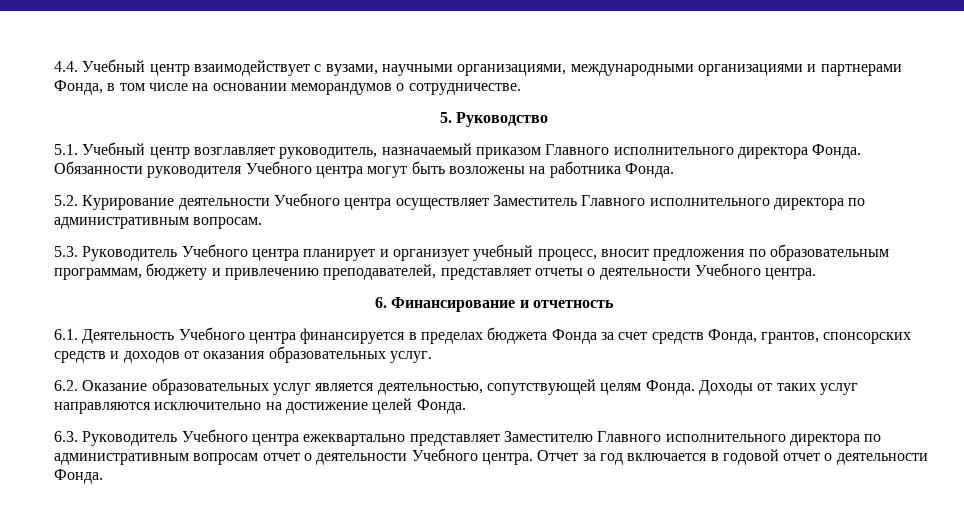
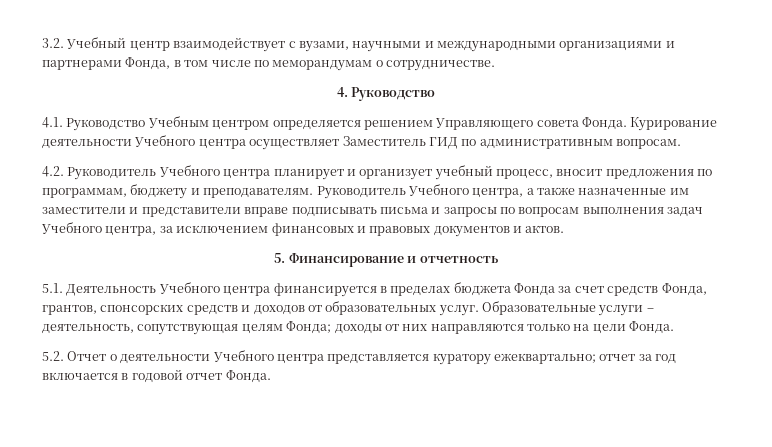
[54,61,78,72] 4.4. -> [42,38,64,48] 3.2.
[457,64,567,76] организациями, -> [424,41,434,48] и
[192,83,392,95] на основании меморандумов -> [253,60,373,71] по меморандумам
[439,112,452,123] 5. -> [336,87,348,97] 4.
[54,142,862,159] [54,161,674,178] [54,195,78,206] 5.1. Учебный центр возглавляет руководитель, назначаемый приказом Главного исполнительного директора Фонда. Обязанности руководителя Учебного центра могут быть возложены на работника Фонда. // 5.2. -> [42,116,627,131] 4.1. Руководство Учебным центром определяется решением Управляющего совета Фонда.
[581,195,844,210] Главного исполнительного директора -> [428,137,458,149] ГИД
[54,246,78,257] 5.3. -> [42,166,64,177] 4.2.
[769,244,889,261] образовательным -> (713, 172) none
[224,263,817,280] [375,297,388,308] привлечению преподавателей, представляет отчеты о деятельности Учебного центра. // 6. -> [203,184,689,199] [42,207,704,217] [41,222,565,237] [274,253,286,263] преподавателям. Руководитель Учебного центра, а также назначенные им заместители и представители вправе подписывать письма и запросы по вопросам выполнения задач Учебного центра, за исключением финансовых и правовых документов и актов. // 5.
[54,329,78,340] 6.1. -> [42,283,63,293] 5.1.
[203,351,266,359] оказания -> (322, 308) none
[54,378,858,395] [54,398,466,414] [54,429,882,446] [54,448,579,465] // 6.2. Оказание образовательных услуг является деятельностью, сопутствующей целям Фонда. Доходы от таких услуг направляются исключительно на достижение целей Фонда. // 6.3. Руководитель Учебного центра ежеквартально представляет Заместителю Главного исполнительного директора по административным вопросам отчет о деятельности Учебного центра. Отчет -> [482,301,654,316] [42,321,675,335] [42,350,636,365] Образовательные услуги – деятельность, сопутствующая целям Фонда; доходы от них направляются только на цели Фонда. // 5.2. Отчет о деятельности Учебного центра представляется куратору ежеквартально; отчет
[824,453,928,465] о деятельности -> (223, 376) none

